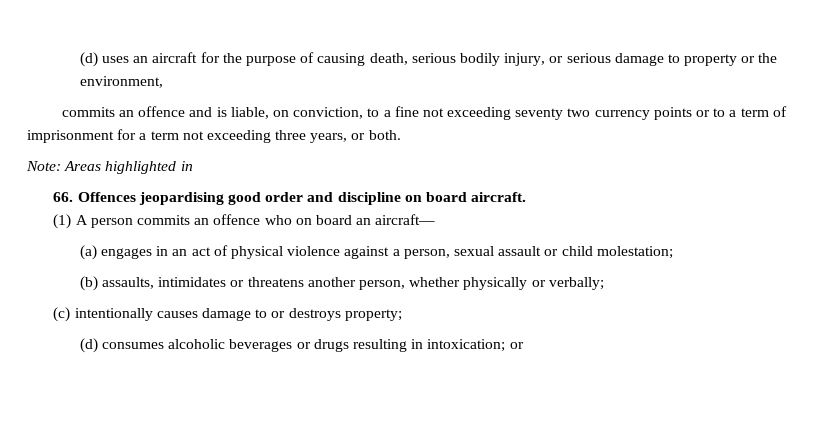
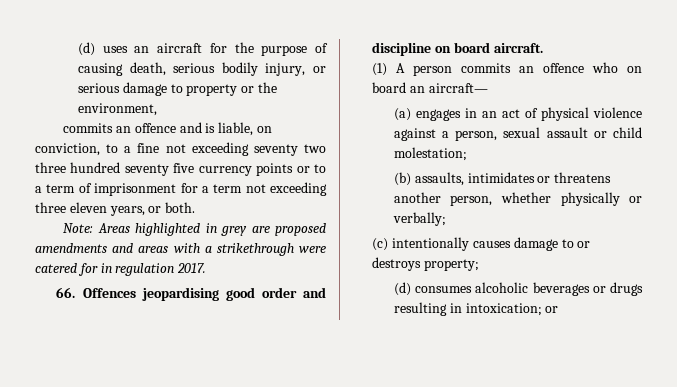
(591, 112) none -> [35,162,195,176] three hundred seventy five
(307, 135) none -> [69,202,107,213] eleven
(193, 166) none -> [221,223,326,236] [35,243,326,256] [35,263,207,276] grey are proposed amendments and areas with a strikethrough were catered for in regulation 2017.

